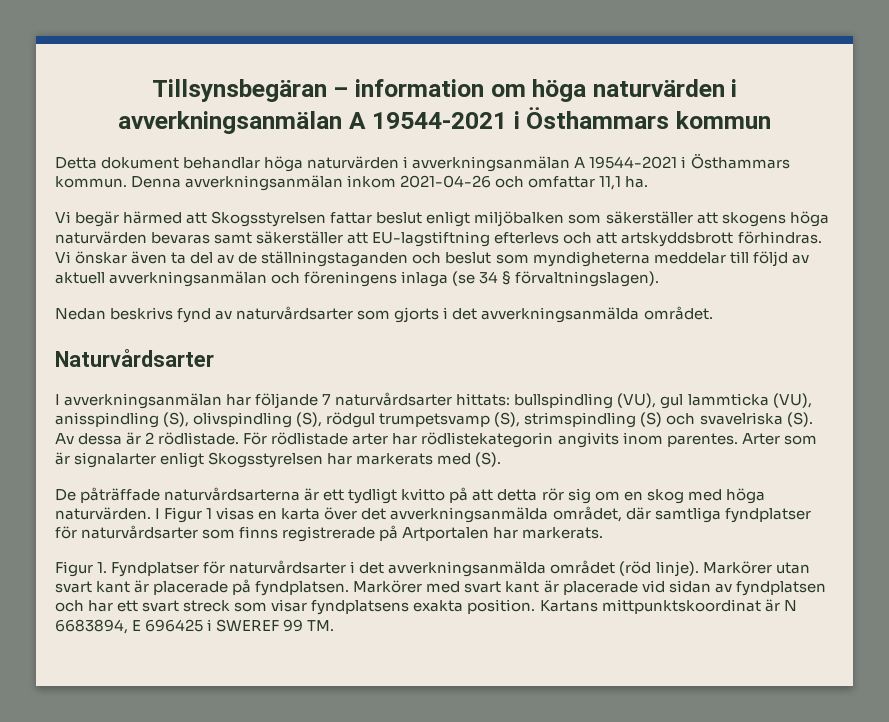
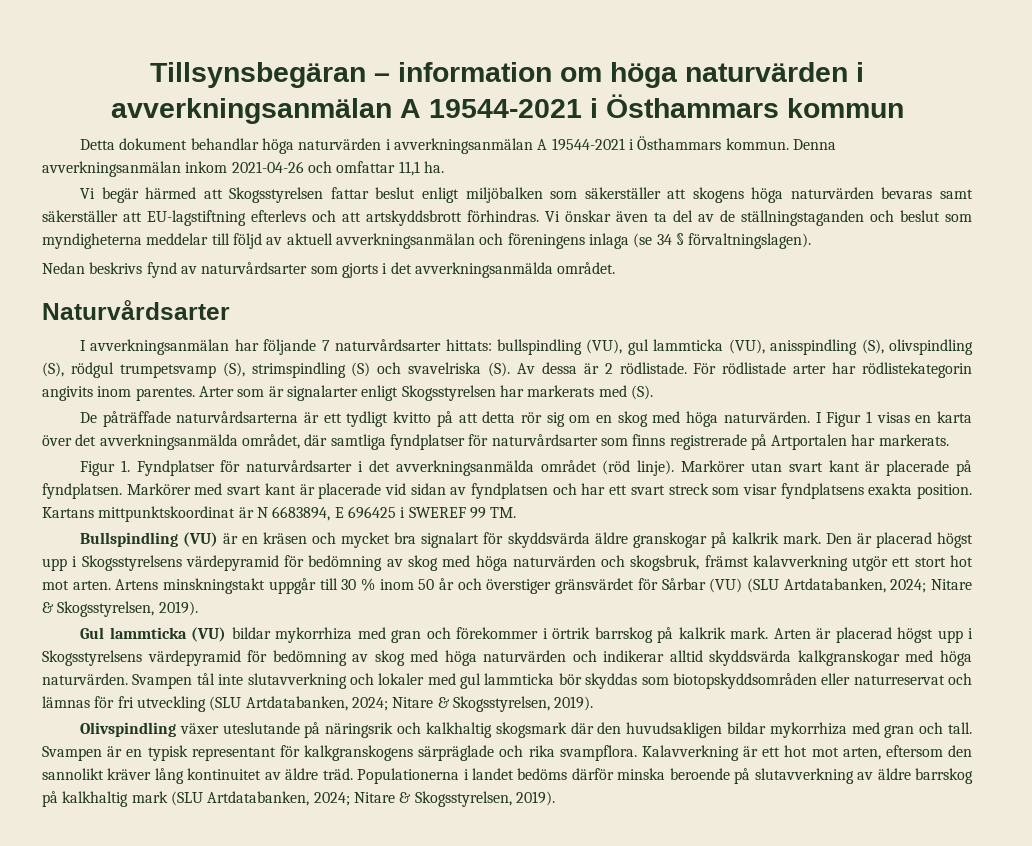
(335, 625) none -> [80,532,974,548] [42,555,974,571] [42,578,973,594] [42,601,198,617] [80,627,974,643] [42,650,972,666] [42,673,972,689] [42,696,594,712] [80,722,972,738] [42,745,972,761] [42,768,974,784] [42,791,555,807] // Bullspindling (VU) är en kräsen och mycket bra signalart för skyddsvärda äldre granskogar på kalkrik mark. Den är placerad högst upp i Skogsstyrelsens värdepyramid för bedömning av skog med höga naturvärden och skogsbruk, främst kalavverkning utgör ett stort hot mot arten. Artens minskningstakt uppgår till 30 % inom 50 år och överstiger gränsvärdet för Sårbar (VU) (SLU Artdatabanken, 2024; Nitare & Skogsstyrelsen, 2019). // Gul lammticka (VU) bildar mykorrhiza med gran och förekommer i örtrik barrskog på kalkrik mark. Arten är placerad högst upp i Skogsstyrelsens värdepyramid för bedömning av skog med höga naturvärden och indikerar alltid skyddsvärda kalkgranskogar med höga naturvärden. Svampen tål inte slutavverkning och lokaler med gul lammticka bör skyddas som biotopskyddsområden eller naturreservat och lämnas för fri utveckling (SLU Artdatabanken, 2024; Nitare & Skogsstyrelsen, 2019). // Olivspindling växer uteslutande på näringsrik och kalkhaltig skogsmark där den huvudsakligen bildar mykorrhiza med gran och tall. Svampen är en typisk representant för kalkgranskogens särpräglade och rika svampflora. Kalavverkning är ett hot mot arten, eftersom den sannolikt kräver lång kontinuitet av äldre träd. Populationerna i landet bedöms därför minska beroende på slutavverkning av äldre barrskog på kalkhaltig mark (SLU Artdatabanken, 2024; Nitare & Skogsstyrelsen, 2019).

